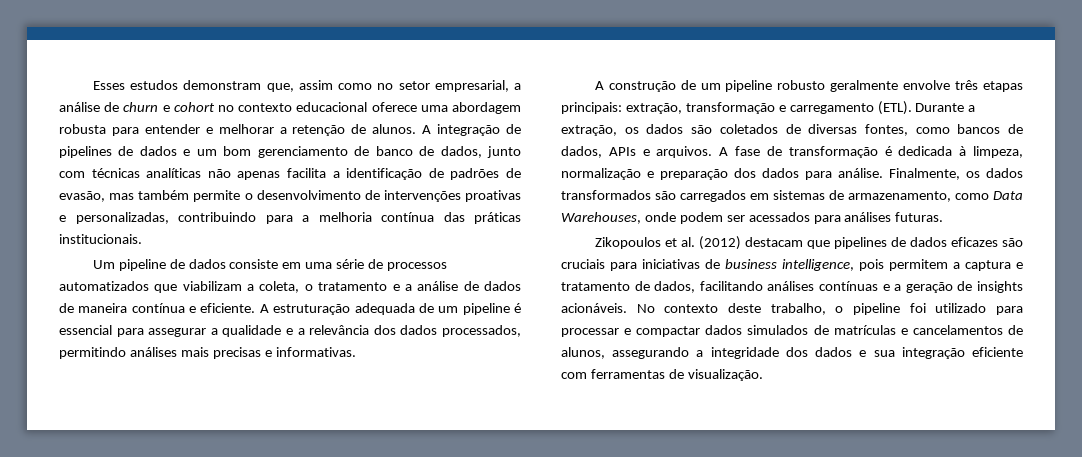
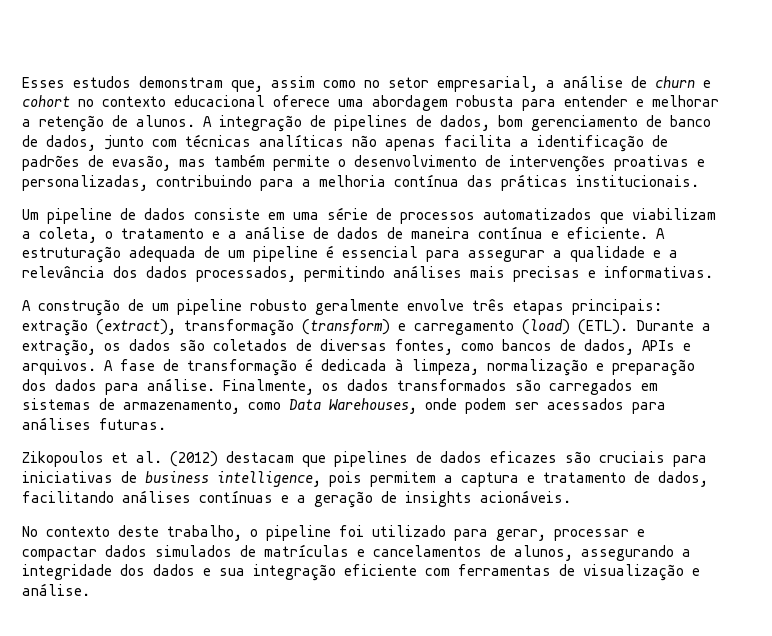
[139,146,217,156] dados e um -> [440,115,490,131] dados,
[625,102,775,114] extração, transformação -> [22,319,390,336] extração (extract), transformação (transform)
(874, 108) none -> [522,319,570,335] (load)
(627, 308) none -> (571, 496) //
(1023, 310) none -> [496,529,546,541] gerar,
[687,369,763,381] visualização. -> [583,564,700,581] [22,583,90,596] visualização e análise.

